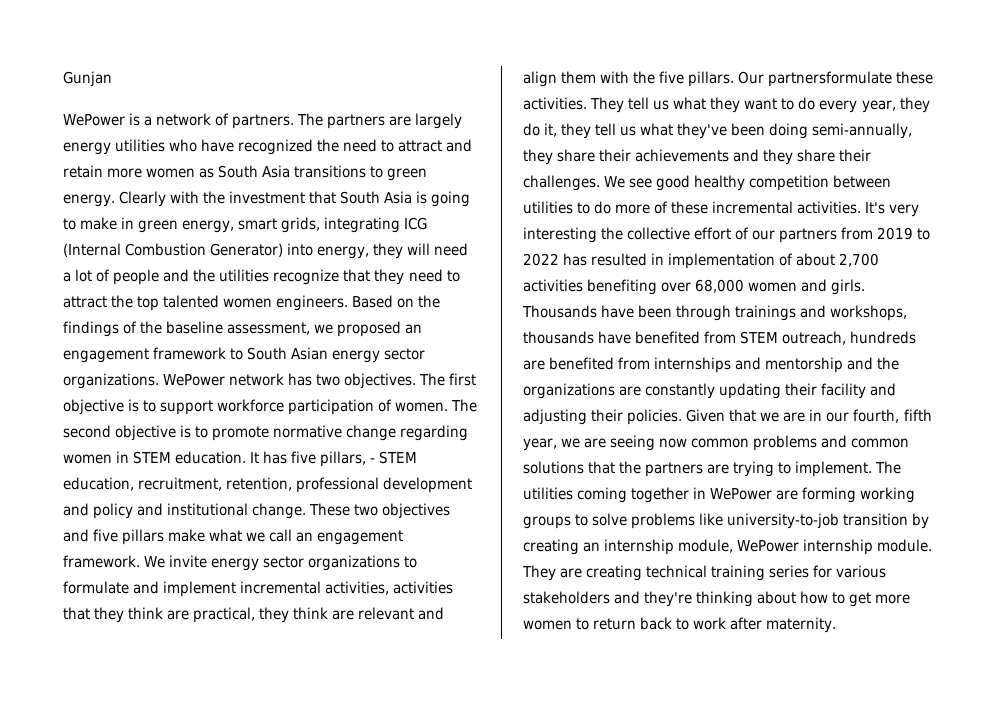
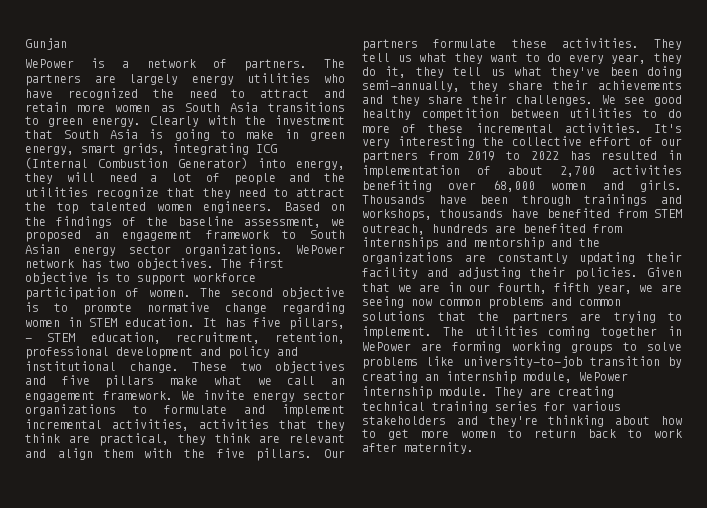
[768,71,893,87] partnersformulate -> [362,39,497,51] partners formulate

